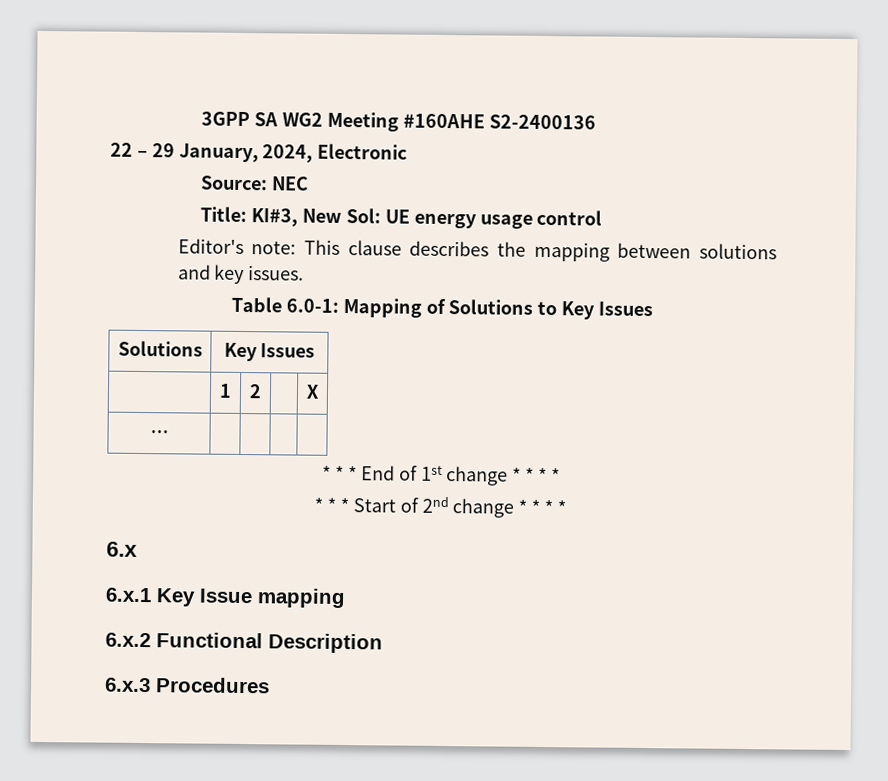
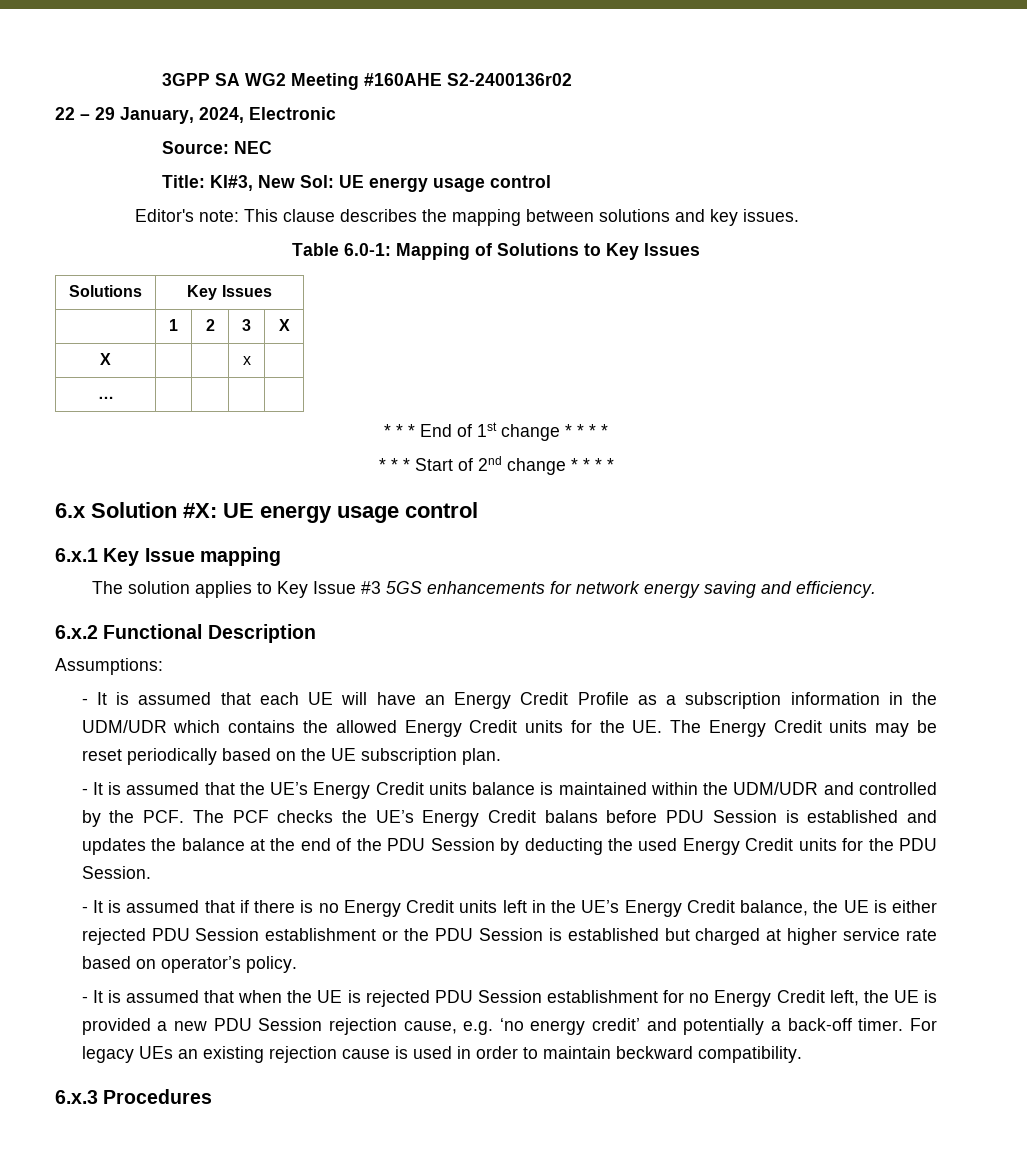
[488,114,596,130] S2-2400136 -> [446,73,572,86] S2-2400136r02
[306,384,320,399] | X -> [242,319,251,331] [278,319,290,331] [100,353,111,365] [242,356,251,365] 3 | X // X | | | x |
[105,587,346,609] [105,632,383,654] // 6.x.1 Key Issue mapping // 6.x.2 Functional Description -> [91,502,478,523] [55,547,281,566] [92,581,877,598] [55,624,316,643] [55,658,163,675] [81,692,938,709] [81,720,938,737] [81,748,501,765] [81,782,937,799] [81,810,938,827] [81,838,937,855] [81,866,151,879] [81,900,938,917] [81,928,938,945] [81,956,297,973] [81,990,938,1007] [81,1018,938,1035] [81,1046,802,1063] Solution #X: UE energy usage control // 6.x.1 Key Issue mapping // The solution applies to Key Issue #3 5GS enhancements for network energy saving and efficiency. // 6.x.2 Functional Description // Assumptions: // - It is assumed that each UE will have an Energy Credit Profile as a subscription information in the UDM/UDR which contains the allowed Energy Credit units for the UE. The Energy Credit units may be reset periodically based on the UE subscription plan. // - It is assumed that the UE’s Energy Credit units balance is maintained within the UDM/UDR and controlled by the PCF. The PCF checks the UE’s Energy Credit balans before PDU Session is established and updates the balance at the end of the PDU Session by deducting the used Energy Credit units for the PDU Session. // - It is assumed that if there is no Energy Credit units left in the UE’s Energy Credit balance, the UE is either rejected PDU Session establishment or the PDU Session is established but charged at higher service rate based on operator’s policy. // - It is assumed that when the UE is rejected PDU Session establishment for no Energy Credit left, the UE is provided a new PDU Session rejection cause, e.g. ‘no energy credit’ and potentially a back-off timer. For legacy UEs an existing rejection cause is used in order to maintain beckward compatibility.

